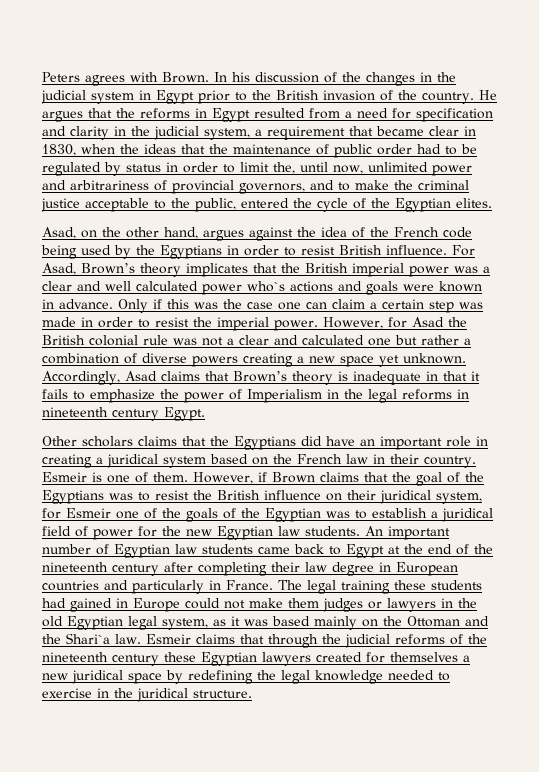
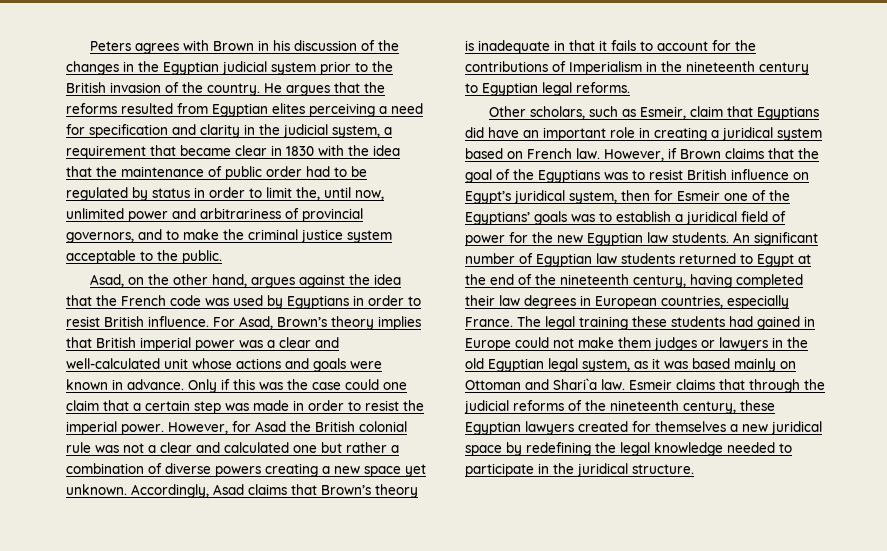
[162,72,227,83] Brown. In -> [212,40,269,51] Brown in
(456, 77) none -> [163,61,219,75] Egyptian
[139,90,194,104] in Egypt -> (316, 68) none
[195,108,340,122] in Egypt resulted from -> [121,103,375,117] resulted from Egyptian elites perceiving
[42,144,176,156] 1830, when the ideas -> [286,145,400,156] 1830 with the idea
(80, 205) none -> [347,230,392,243] system
[195,198,492,212] public, entered the cycle of the Egyptian elites. -> [182,250,222,264] public.
[352,227,365,238] of -> [66,295,92,306] that
[41,245,77,259] being -> [205,298,229,306] was
[136,245,155,255] the -> (283, 302) none
[186,263,300,277] implicates that the -> [378,316,421,330] [66,337,92,348] implies that
[105,281,285,295] well calculated power who`s -> [66,358,232,369] well-calculated unit whose
[278,299,365,310] one can claim -> [345,379,407,390] [66,400,129,411] could one claim that
[90,389,469,403] [42,407,205,421] [42,436,229,447] emphasize the power of Imperialism in the legal reforms in nineteenth century Egypt. // Other scholars claims that the -> [657,40,756,51] [465,61,809,75] [465,82,630,96] [488,106,753,119] account for the contributions of Imperialism in the nineteenth century to Egyptian legal reforms. // Other scholars, such as Esmeir, claim that
[273,454,476,468] [42,472,188,483] the French law in their country. Esmeir is one of them. -> [527,148,600,159] French law.
[193,490,212,500] the -> (683, 174) none
[347,490,376,500] their -> [465,191,511,204] Egypt’s
(482, 498) none -> [621,190,650,201] then
[186,508,321,522] goals of the Egyptian -> [465,211,567,225] Egyptians’ goals
[388,526,450,540] important -> [754,232,818,246] significant
[258,544,324,554] came back -> [679,253,736,264] returned
[112,562,267,576] century after completing -> [633,274,803,288] century, having completed
[332,562,374,576] degree -> [524,295,576,309] degrees
[42,580,221,594] countries and particularly in -> [661,295,789,309] countries, especially
[383,616,402,626] the -> (796, 365) none
[42,634,61,644] the -> (549, 384) none
[112,654,159,666] century -> [683,401,736,414] century,
[42,688,92,698] exercise -> [465,463,534,477] participate

